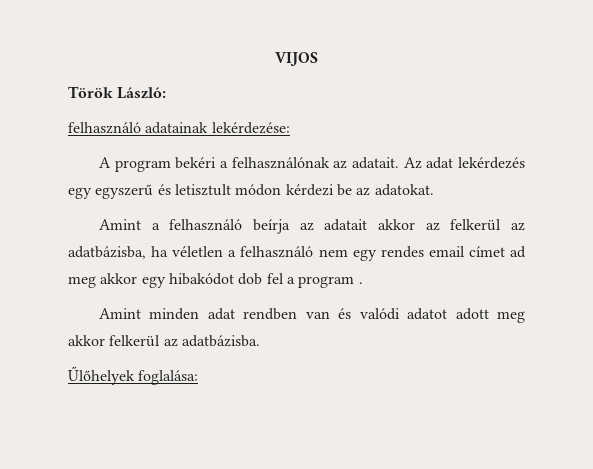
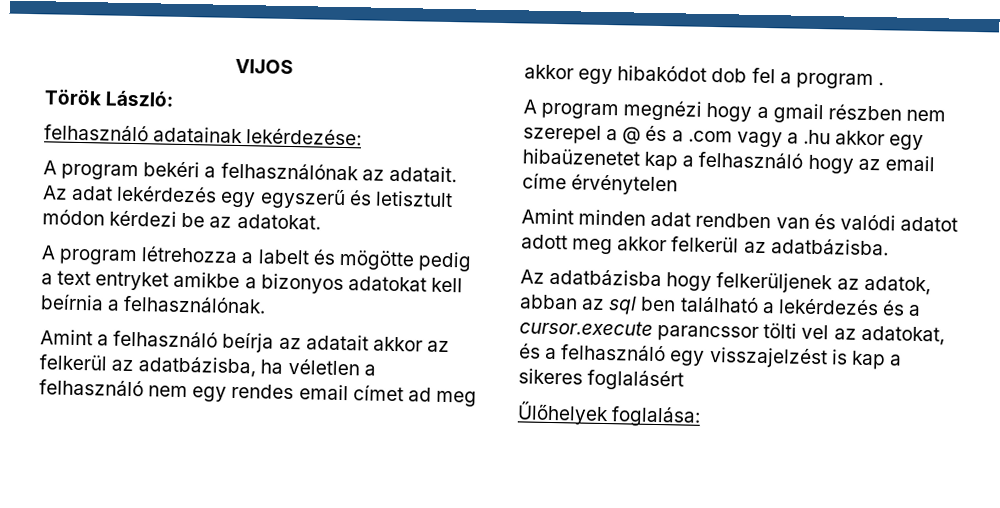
(434, 190) none -> [41,245,472,272] [41,270,463,295] [40,293,267,314] // A program létrehozza a labelt és mögötte pedig a text entryket amikbe a bizonyos adatokat kell beírnia a felhasználónak.
(363, 283) none -> [523,99,946,124] [523,124,925,151] [522,148,935,174] [522,172,679,196] // A program megnézi hogy a gmail részben nem szerepel a @ és a .com vagy a .hu akkor egy hibaüzenetet kap a felhasználó hogy az email címe érvénytelen
(260, 341) none -> [520,268,931,296] [519,294,922,317] [519,319,945,346] [519,343,902,370] [518,368,685,391] // Az adatbázisba hogy felkerüljenek az adatok, abban az sql ben található a lekérdezés és a cursor.execute parancssor tölti vel az adatokat, és a felhasználó egy visszajelzést is kap a sikeres foglalásért

